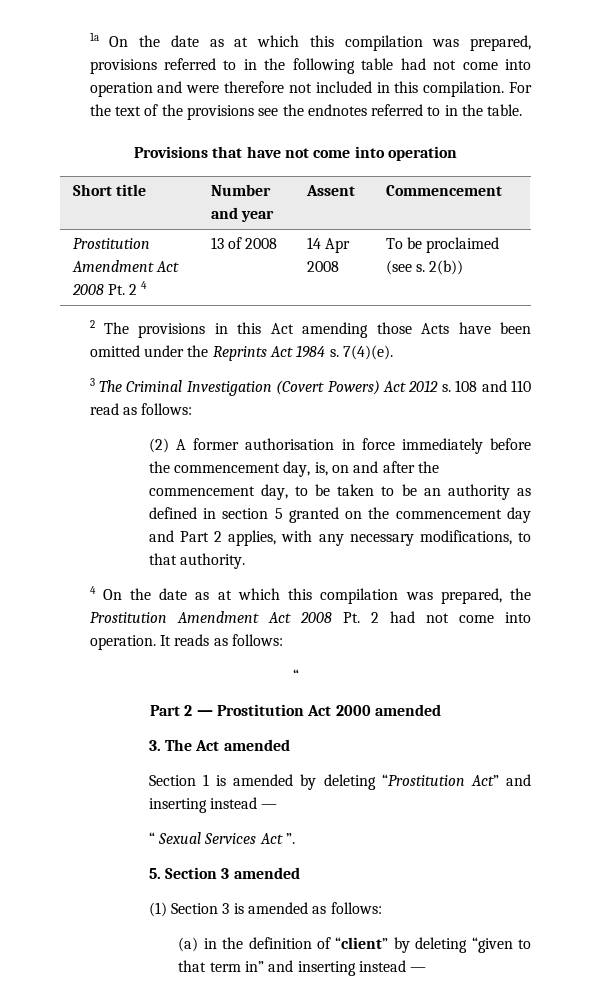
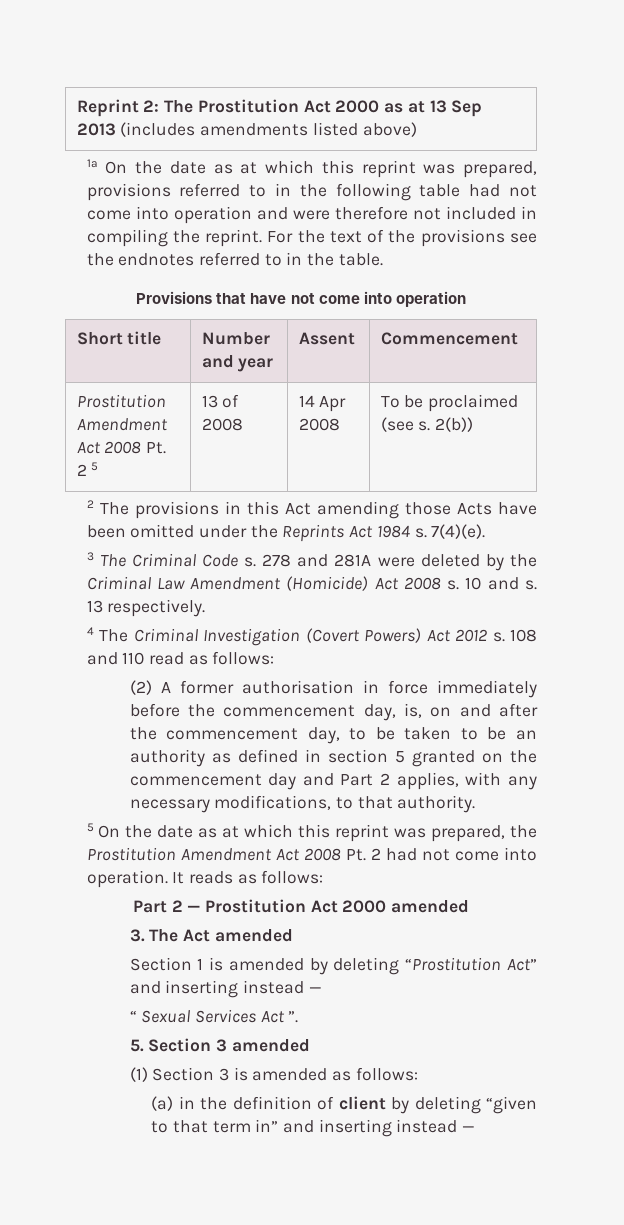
(89, 36) none -> [76,99,483,117] [76,122,417,137] Reprint 2: The Prostitution Act 2000 as at 13 Sep 2013 (includes amendments listed above) //
[344,35,423,51] compilation -> [361,160,416,178] reprint
[394,81,505,97] this compilation. -> [86,229,263,247] compiling the reprint.
[141,281,148,289] 4 -> [91,462,99,471] 5
(183, 386) none -> [201,554,537,571] [86,576,538,591] [86,599,206,617] [86,627,198,642] Code s. 278 and 281A were deleted by the Criminal Law Amendment (Homicide) Act 2008 s. 10 and s. 13 respectively. // 4 The Criminal
[89,586,399,604] 4 On the date as at which this compilation -> [86,823,390,842] 5 On the date as at which this reprint
[292,669,299,681] // “ -> (324, 877) none
[335,937,389,949] “client” -> [338,1096,386,1110] client

